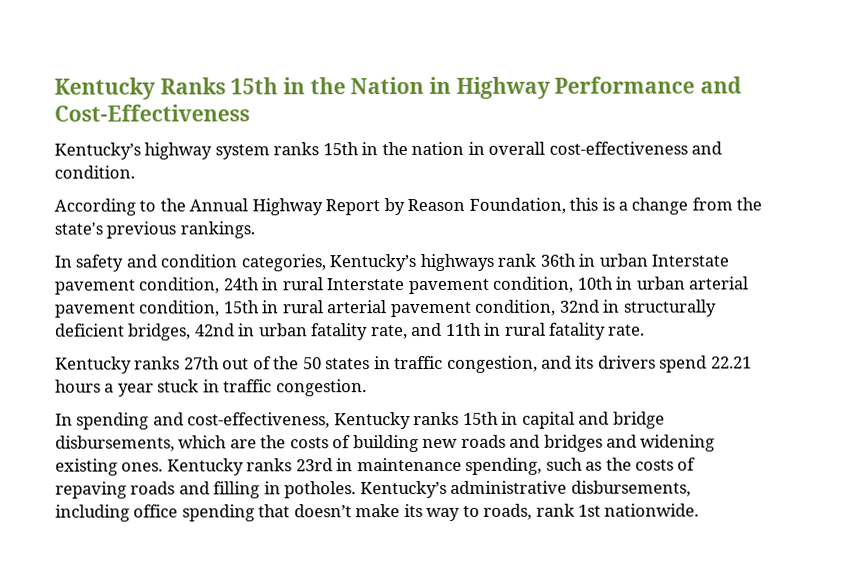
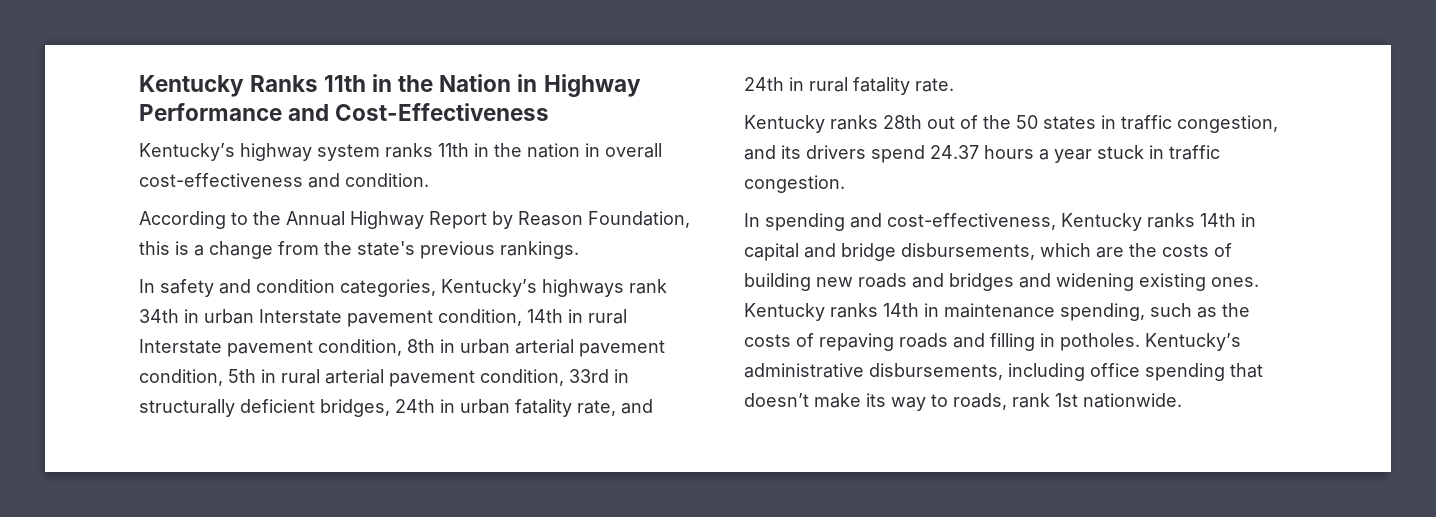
[230,77,279,95] 15th -> [324,75,367,92] 11th
[322,142,359,156] 15th -> [438,143,469,157] 11th
[539,253,576,267] 36th -> [139,309,179,323] 34th
[222,277,259,291] 24th -> [527,309,563,323] 14th
[576,276,613,290] 10th -> [407,339,435,353] 8th
[223,300,260,314] 15th -> [228,369,256,383] 5th
[559,299,600,313] 32nd -> [569,369,609,383] 33rd
[194,323,235,337] 42nd -> [395,399,435,413] 24th
[445,322,482,336] 11th -> [744,77,784,91] 24th
[183,356,220,370] 27th -> [883,115,922,129] 28th
[710,356,752,369] 22.21 -> [930,145,979,159] 24.37
[462,411,499,425] 15th -> [1200,213,1236,227] 14th
[295,458,333,472] 23rd -> [883,303,919,317] 14th

